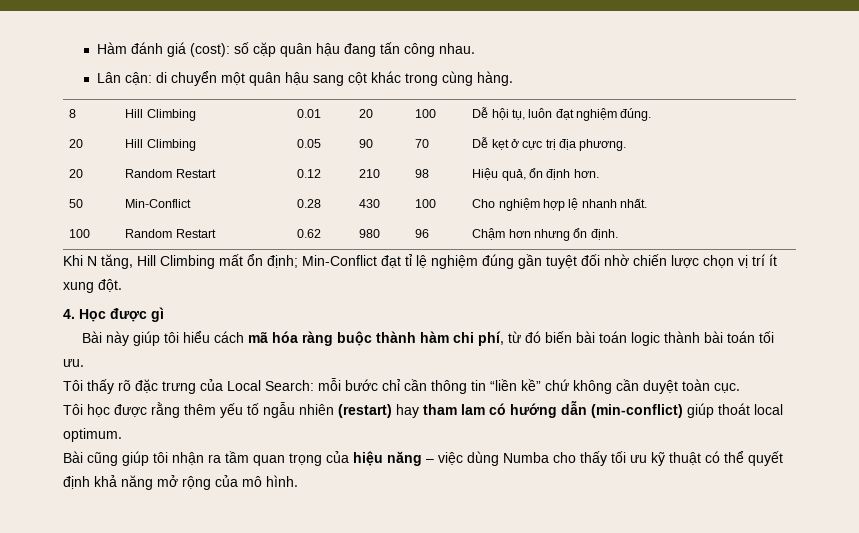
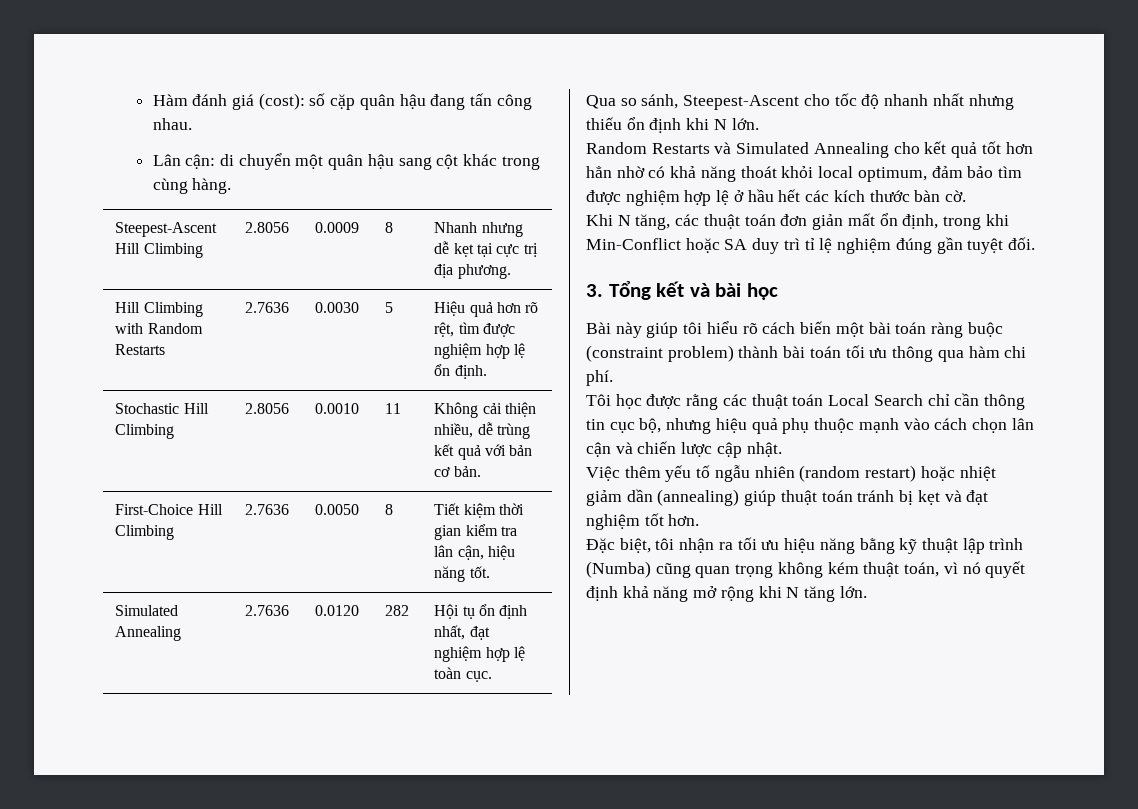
[69,109,77,118] [125,109,196,121] [297,109,322,118] [359,109,374,118] [415,109,437,118] [472,107,652,121] [69,139,84,148] [125,139,196,151] [297,139,322,148] [359,139,374,148] [415,139,430,148] [472,137,627,151] [69,169,84,178] [125,169,216,178] [297,169,322,178] [359,169,381,178] [415,169,430,178] [472,168,599,181] [69,199,84,208] [125,199,192,208] [297,199,322,208] [359,199,381,208] [415,199,437,208] [472,198,648,211] [69,229,91,238] [125,229,216,238] [297,229,322,238] [359,229,381,238] [415,229,430,238] [472,228,618,241] [63,254,401,269] 8 | Hill Climbing | 0.01 | 20 | 100 | Dễ hội tụ, luôn đạt nghiệm đúng. // 20 | Hill Climbing | 0.05 | 90 | 70 | Dễ kẹt ở cực trị địa phương. // 20 | Random Restart | 0.12 | 210 | 98 | Hiệu quả, ổn định hơn. // 50 | Min-Conflict | 0.28 | 430 | 100 | Cho nghiệm hợp lệ nhanh nhất. // 100 | Random Restart | 0.62 | 980 | 96 | Chậm hơn nhưng ổn định. // Khi N tăng, Hill Climbing mất ổn định; Min-Conflict đạt -> [115,222,218,237] [115,243,203,258] [245,222,290,233] [315,222,360,233] [385,222,394,233] [434,222,523,237] [434,241,538,257] [434,264,511,279] [115,302,203,317] [115,323,203,334] [115,344,166,355] [245,302,290,313] [315,302,360,313] [385,302,394,313] [434,301,539,317] [434,322,515,337] [434,343,525,359] [434,364,487,379] [115,403,209,414] [115,424,175,439] [245,403,290,414] [315,403,360,414] [385,403,402,414] [434,402,536,418] [434,422,530,439] [434,444,533,460] [434,466,481,477] [115,504,223,515] [115,525,175,540] [245,504,290,515] [315,504,360,515] [385,504,394,515] [434,503,524,518] [434,524,517,540] [434,545,515,560] [434,566,490,582] [115,605,179,616] [115,626,182,641] [245,605,290,616] [315,605,360,616] [385,605,410,616] [434,604,528,619] [434,625,490,640] [434,646,525,662] [434,667,492,682] [586,93,1014,110] [586,117,759,133] [586,141,1033,158] [586,166,1022,182] [586,189,966,206] [586,213,1009,230] [586,238,800,254] Steepest-Ascent Hill Climbing | 2.8056 | 0.0009 | 8 | Nhanh nhưng dễ kẹt tại cực trị địa phương. // Hill Climbing with Random Restarts | 2.7636 | 0.0030 | 5 | Hiệu quả hơn rõ rệt, tìm được nghiệm hợp lệ ổn định. // Stochastic Hill Climbing | 2.8056 | 0.0010 | 11 | Không cải thiện nhiều, dễ trùng kết quả với bản cơ bản. // First-Choice Hill Climbing | 2.7636 | 0.0050 | 8 | Tiết kiệm thời gian kiểm tra lân cận, hiệu năng tốt. // Simulated Annealing | 2.7636 | 0.0120 | 282 | Hội tụ ổn định nhất, đạt nghiệm hợp lệ toàn cục. // Qua so sánh, Steepest-Ascent cho tốc độ nhanh nhất nhưng thiếu ổn định khi N lớn. // Random Restarts và Simulated Annealing cho kết quả tốt hơn hẳn nhờ có khả năng thoát khỏi local optimum, đảm bảo tìm được nghiệm hợp lệ ở hầu hết các kích thước bàn cờ. // Khi N tăng, các thuật toán đơn giản mất ổn định, trong khi Min-Conflict hoặc SA duy trì
[581,254,777,268] [63,279,122,293] [63,307,164,322] đối nhờ chiến lược chọn vị trí ít xung đột. // 4. Học được gì -> [1007,237,1035,250] [586,281,778,300] đối. // 3. Tổng kết và bài học
[214,331,775,346] [63,359,84,367] [63,378,740,394] [63,402,180,418] cách mã hóa ràng buộc thành hàm chi phí, từ đó biến bài toán logic thành bài toán tối ưu. // Tôi thấy rõ đặc trưng của Local Search: mỗi bước chỉ cần thông tin “liền kề” chứ không cần duyệt toàn cục. // Tôi học được rằng -> [742,321,1003,338] [586,345,1027,362] [586,370,613,386] [586,393,1025,410] [586,418,1034,434] [586,441,782,458] [586,466,620,481] rõ cách biến một bài toán ràng buộc (constraint problem) thành bài toán tối ưu thông qua hàm chi phí. // Tôi học được rằng các thuật toán Local Search chỉ cần thông tin cục bộ, nhưng hiệu quả phụ thuộc mạnh vào cách chọn lân cận và chiến lược cập nhật. // Việc
[338,401,783,418] [63,428,122,442] [63,451,744,466] (restart) hay tham lam có hướng dẫn (min-conflict) giúp thoát local optimum. // Bài cũng giúp tôi nhận ra tầm quan trọng của hiệu năng – việc dùng Numba cho thấy tối ưu kỹ thuật có thể -> [799,465,996,482] [586,489,989,506] [586,513,700,530] [586,537,1024,554] [586,561,981,578] (random restart) hoặc nhiệt giảm dần (annealing) giúp thuật toán tránh bị kẹt và đạt nghiệm tốt hơn. // Đặc biệt, tôi nhận ra tối ưu hiệu năng bằng kỹ thuật lập trình (Numba) cũng quan trọng không kém thuật toán, vì nó
[215,475,298,487] của mô hình. -> [758,586,867,602] khi N tăng lớn.

